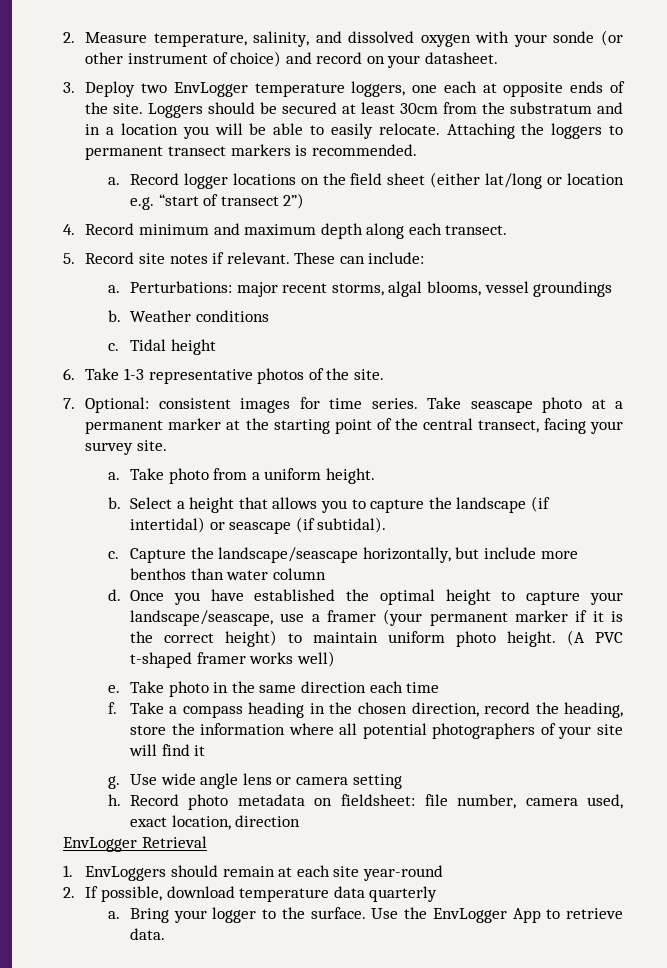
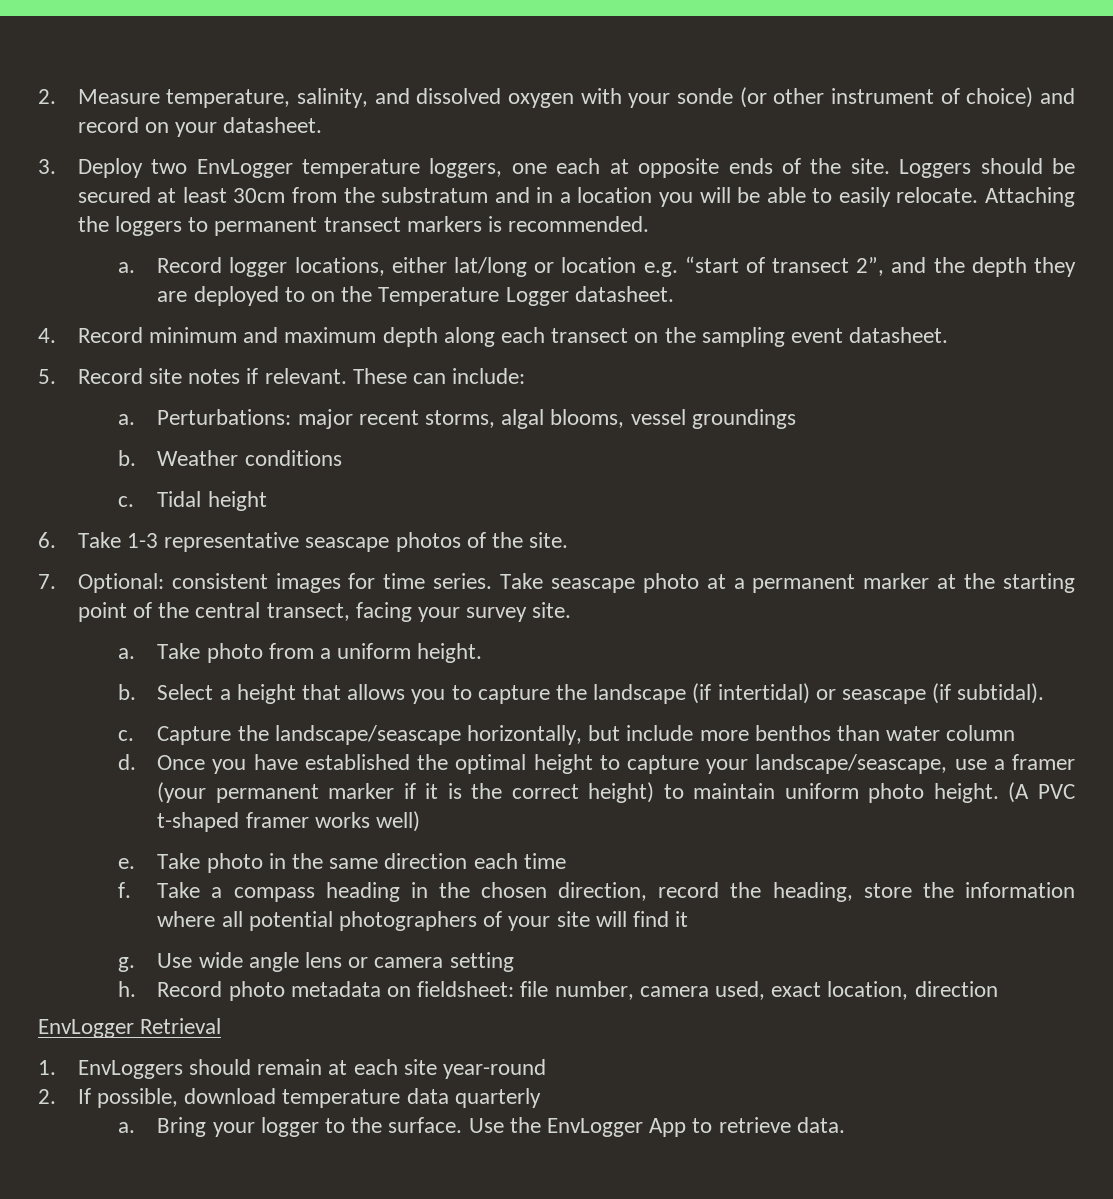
[232,172,481,188] locations on the field sheet (either -> [294,257,447,276] locations, either
[283,193,305,209] 2”) -> [856,257,1076,277] [157,286,674,306] 2”, and the depth they are deployed to on the Temperature Logger datasheet.
[445,225,508,235] transect. -> [551,327,949,347] transect on the sampling event datasheet.
(253, 376) none -> [305,537,390,552] seascape

